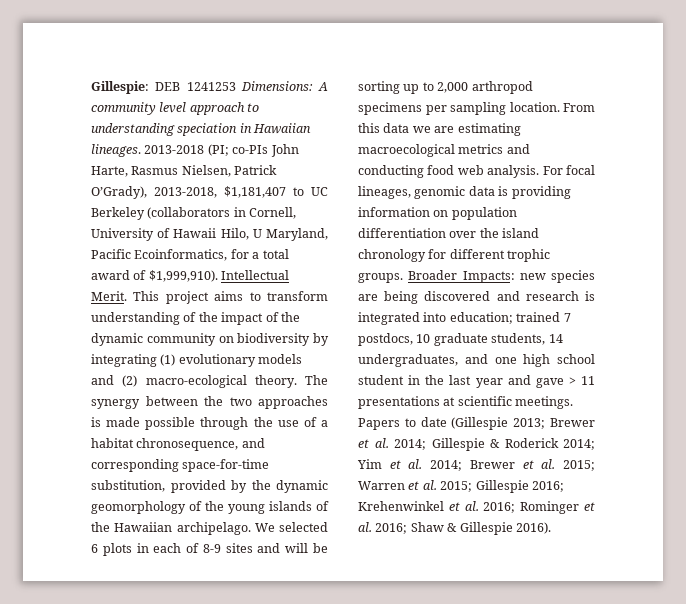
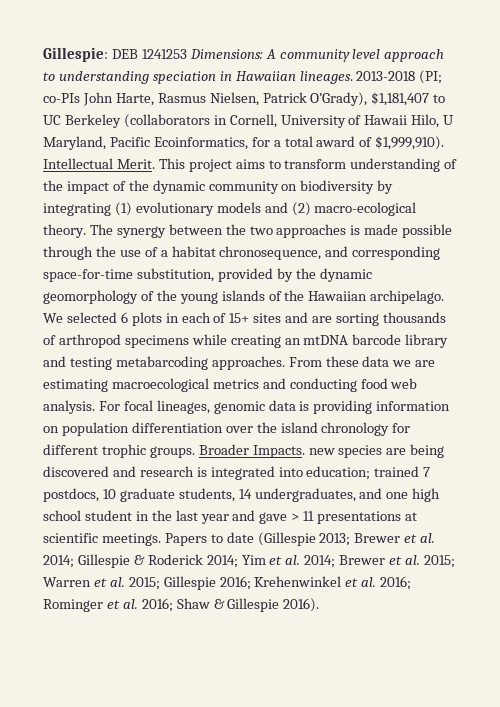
[154,187,217,198] 2013-2018, -> (368, 99) none
[202,544,221,553] 8-9 -> [229,313,250,323] 15+
[285,543,328,553] [358,81,533,94] [358,102,595,115] [358,123,380,133] will be sorting up to 2,000 arthropod specimens per sampling location. From this -> [312,312,446,326] [43,334,449,348] [43,356,359,370] are sorting thousands of arthropod specimens while creating an mtDNA barcode library and testing metabarcoding approaches. From these
[462,271,515,283] Impacts: -> [252,445,305,458] Impacts.

